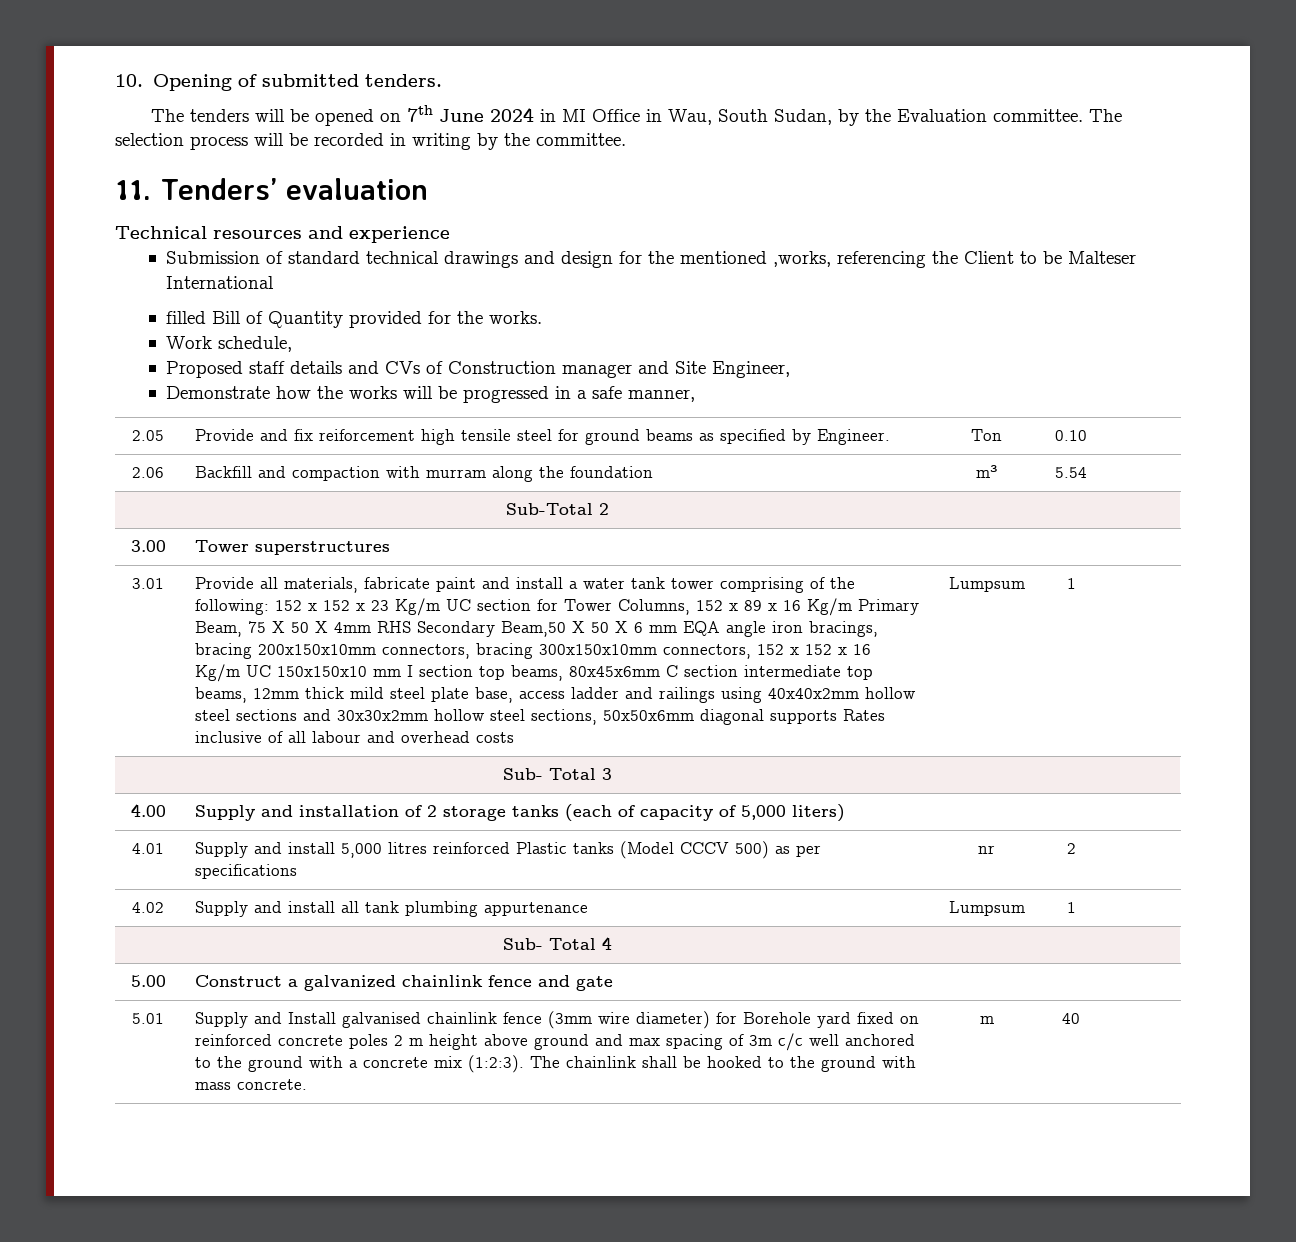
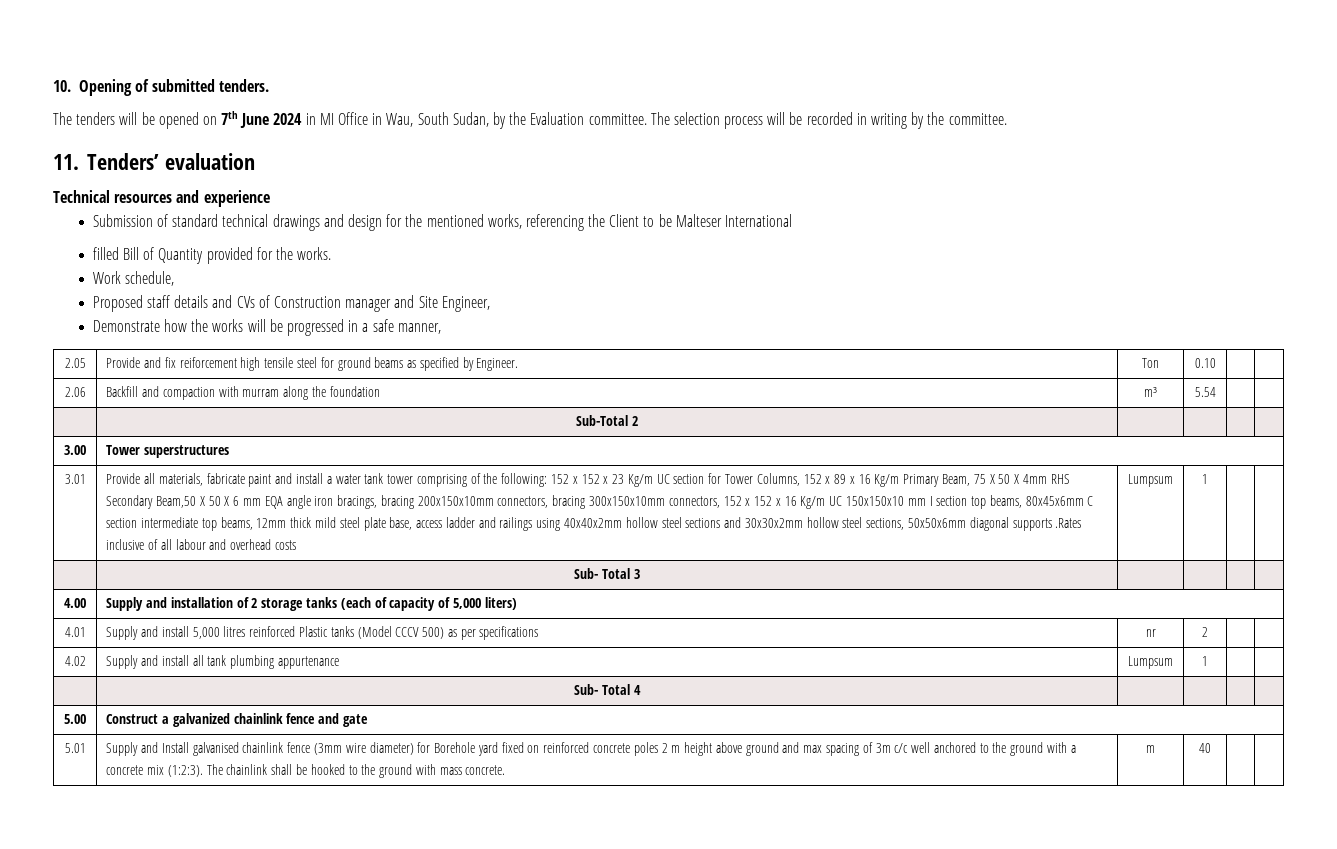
[772,251,831,267] ,works, -> [487,214,522,229] works,
[842,709,885,721] Rates -> [1055,518,1082,528] .Rates

